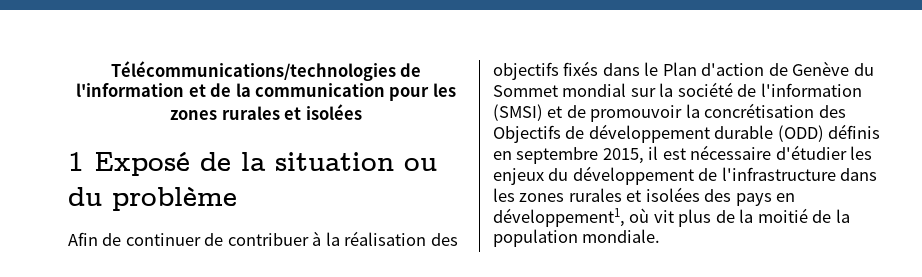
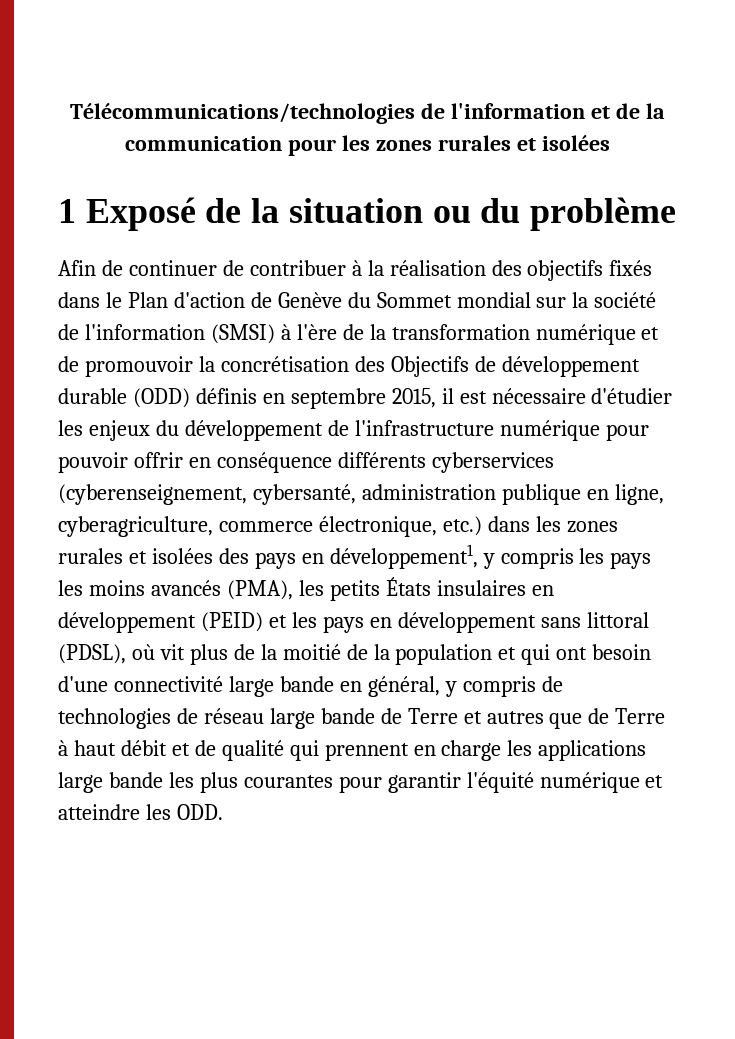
(543, 112) none -> [280,324,636,345] à l'ère de la transformation numérique
(836, 174) none -> [499,420,649,441] [58,452,554,473] [58,484,664,505] [58,516,482,537] numérique pour pouvoir offrir en conséquence différents cyberservices (cyberenseignement, cybersanté, administration publique en ligne, cyberagriculture, commerce électronique, etc.)
(625, 217) none -> [482,548,652,569] [58,577,554,601] [58,612,649,633] [58,644,126,664] y compris les pays les moins avancés (PMA), les petits États insulaires en développement (PEID) et les pays en développement sans littoral (PDSL),
[582,229,661,243] mondiale. -> [498,644,652,665] [58,676,563,697] [58,708,666,729] [58,740,647,761] [58,772,664,793] [58,804,223,820] et qui ont besoin d'une connectivité large bande en général, y compris de technologies de réseau large bande de Terre et autres que de Terre à haut débit et de qualité qui prennent en charge les applications large bande les plus courantes pour garantir l'équité numérique et atteindre les ODD.

